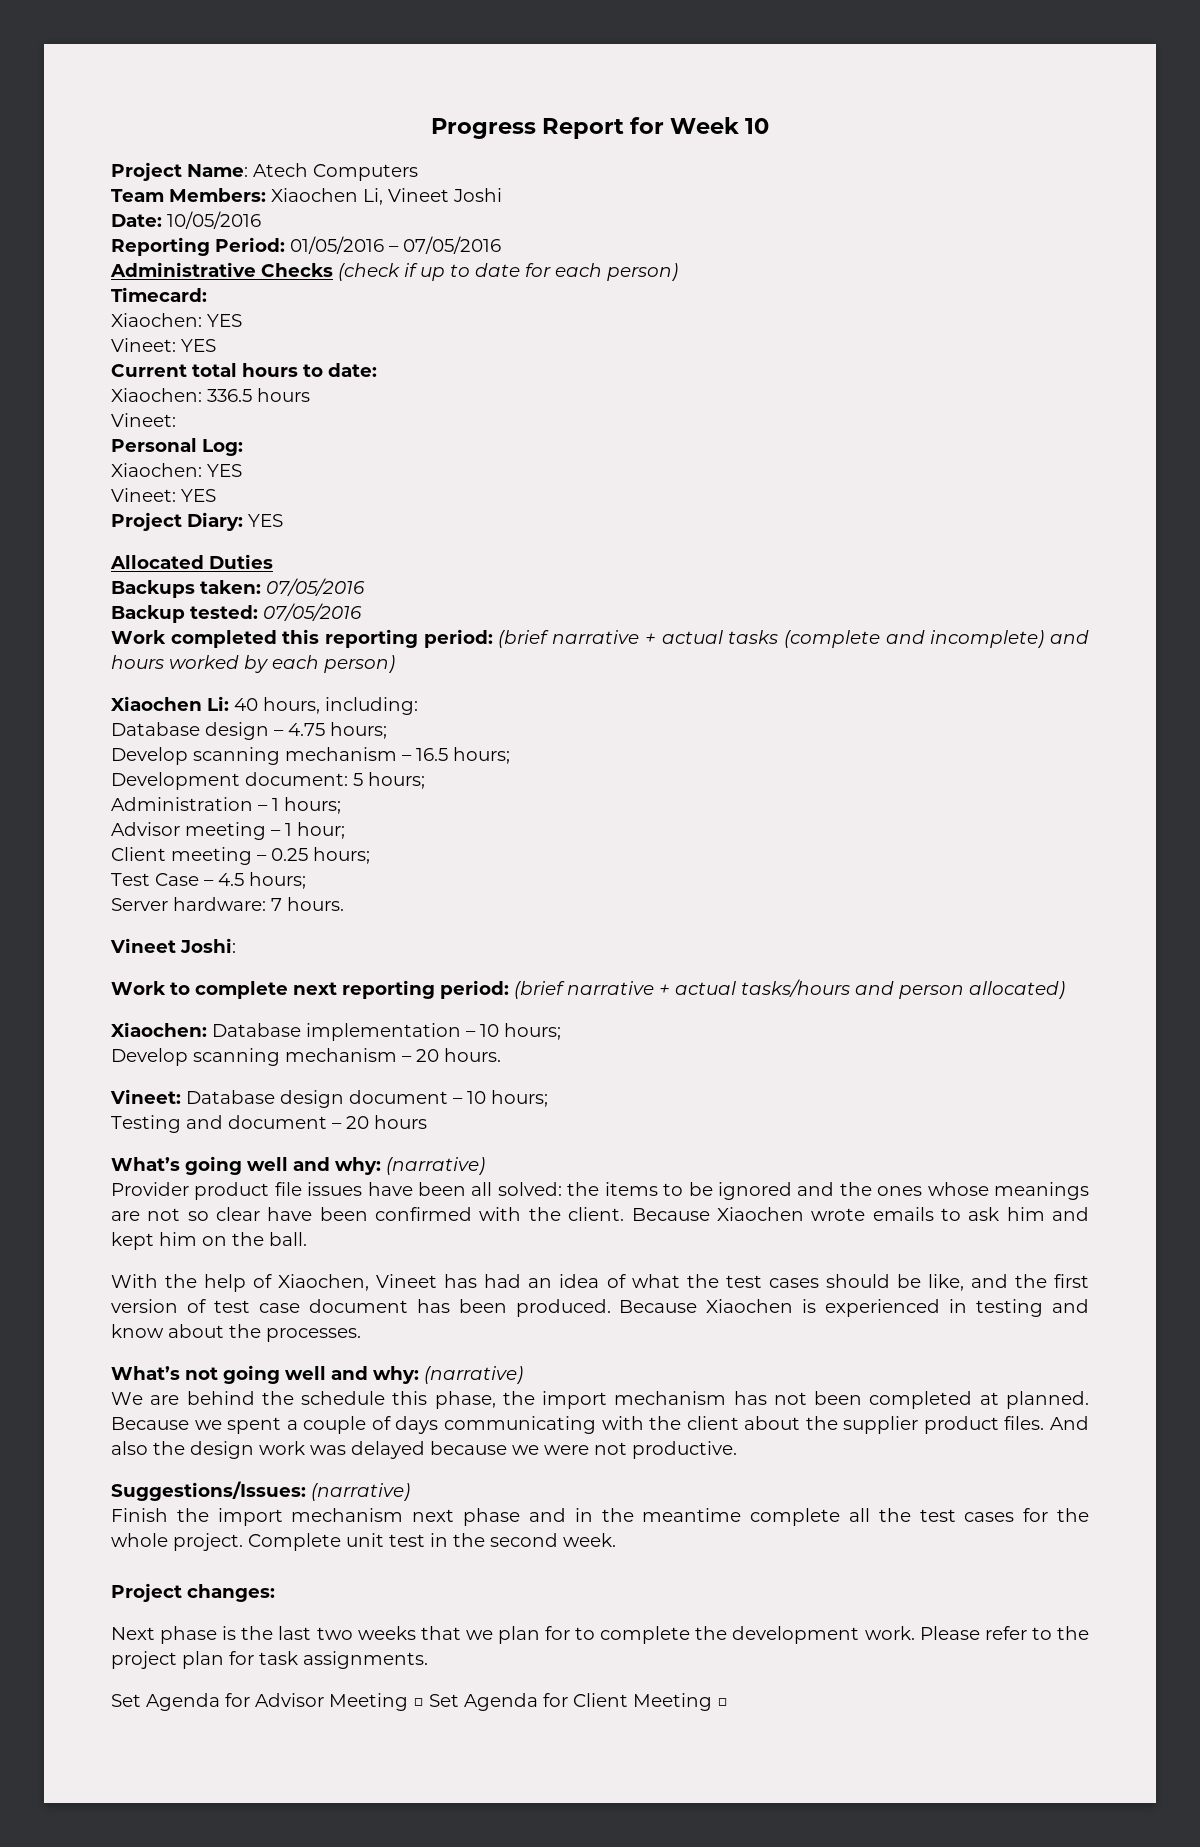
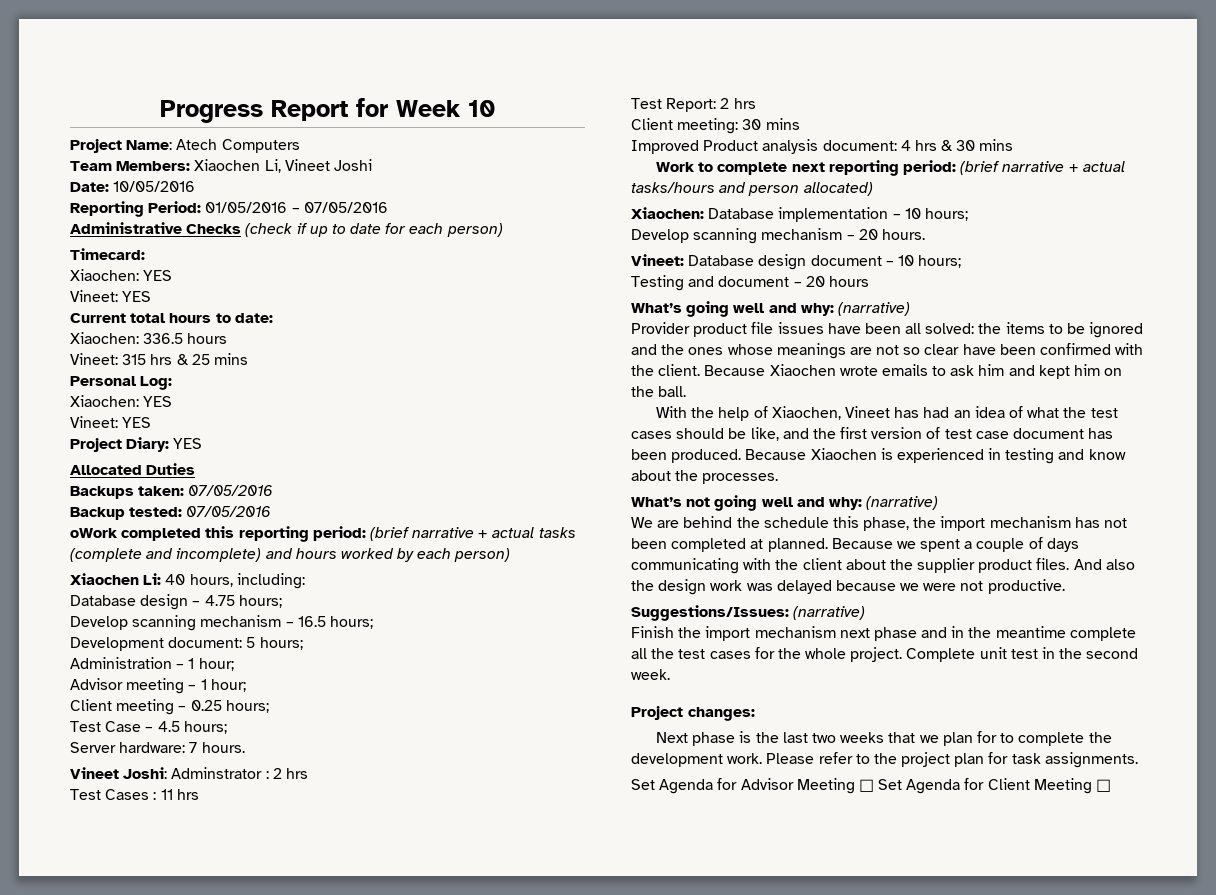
(176, 420) none -> [122,353,248,365] 315 hrs & 25 mins
[111,630,166,644] Work -> [70,528,118,538] oWork
[284,797,341,814] hours; -> [198,658,234,671] hour;
(236, 945) none -> [171,767,308,779] [70,789,199,800] [631,98,756,112] [631,118,800,134] [631,139,1014,154] Adminstrator : 2 hrs // Test Cases : 11 hrs // Test Report: 2 hrs // Client meeting: 30 mins // Improved Product analysis document: 4 hrs & 30 mins

